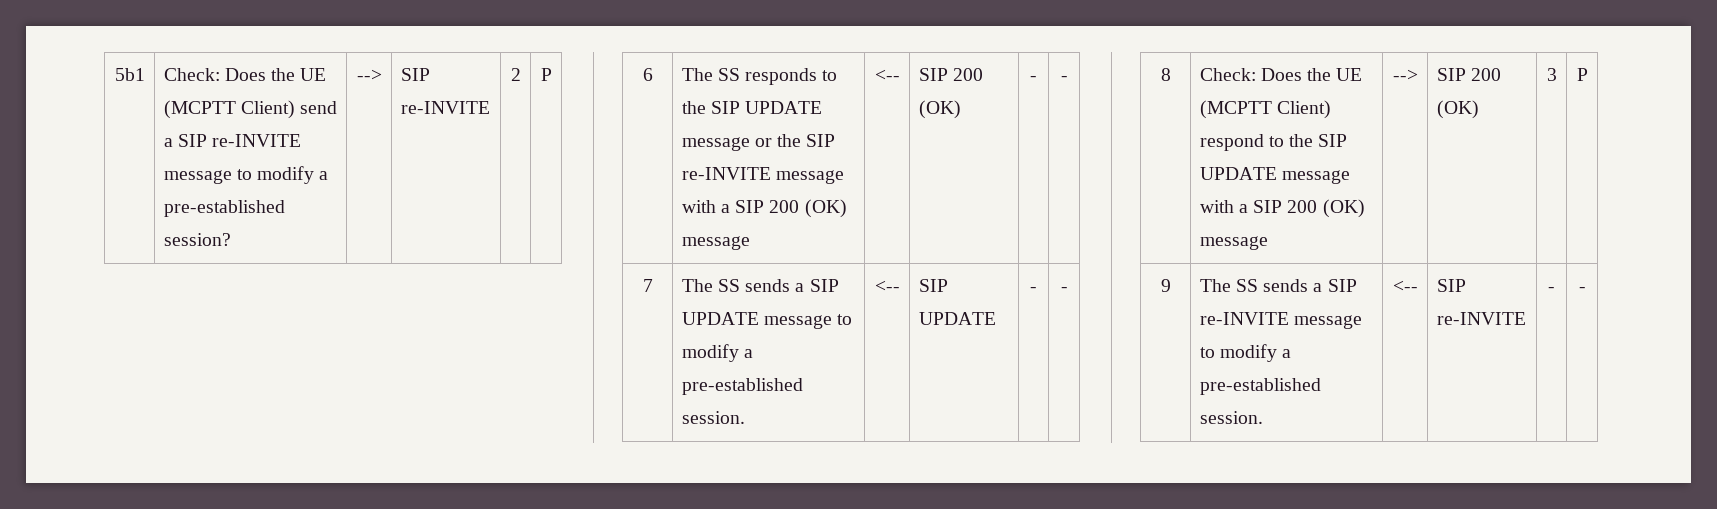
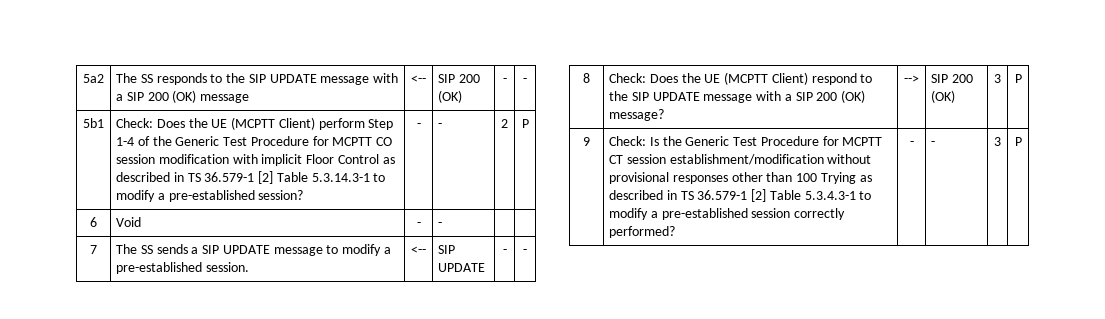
[114,68,145,81] [163,68,327,81] [163,100,338,119] [163,134,302,147] [163,166,329,184] [163,200,285,217] [163,233,231,246] [356,69,382,81] [400,68,430,81] [400,101,490,114] [510,68,521,81] [540,68,552,81] [642,68,653,81] 5b1 | Check: Does the UE (MCPTT Client) send a SIP re-INVITE message to modify a pre-established session? | --> | SIP re-INVITE | 2 | P // 6 -> [83,74,104,83] 5a2
[754,134,836,147] [681,167,844,184] or the SIP re-INVITE message -> (370, 80) none
(1068, 78) none -> [83,118,104,128] [116,117,394,130] [116,136,393,146] [116,154,395,166] [116,171,386,184] [116,190,304,202] [416,123,421,128] [438,123,443,128] [501,119,508,128] [521,119,529,128] [90,217,97,227] [116,217,142,227] [416,222,421,227] [438,222,443,227] // 5b1 | Check: Does the UE (MCPTT Client) perform Step 1-4 of the Generic Test Procedure for MCPTT CO session modification with implicit Floor Control as described in TS 36.579-1 [2] Table 5.3.14.3-1 to modify a pre-established session? | - | - | 2 | P // 6 | Void | - | - | |
[1199,236,1268,250] message -> [609,109,665,121] message?
[1199,279,1357,292] [1199,312,1362,329] [1199,344,1292,362] [1199,378,1321,395] [1199,411,1263,424] [1392,280,1418,292] [1436,279,1466,292] [1436,312,1526,325] [1548,287,1555,292] [1578,287,1586,292] The SS sends a SIP re-INVITE message to modify a pre-established session. | <-- | SIP re-INVITE | - | - -> [609,136,883,146] [609,154,872,165] [609,172,872,184] [609,189,872,202] [609,208,846,220] [609,226,676,238] [909,141,914,146] [931,141,936,146] [994,137,1001,146] [1014,137,1022,146] Check: Is the Generic Test Procedure for MCPTT CT session establishment/modification without provisional responses other than 100 Trying as described in TS 36.579-1 [2] Table 5.3.4.3-1 to modify a pre-established session correctly performed? | - | - | 3 | P

